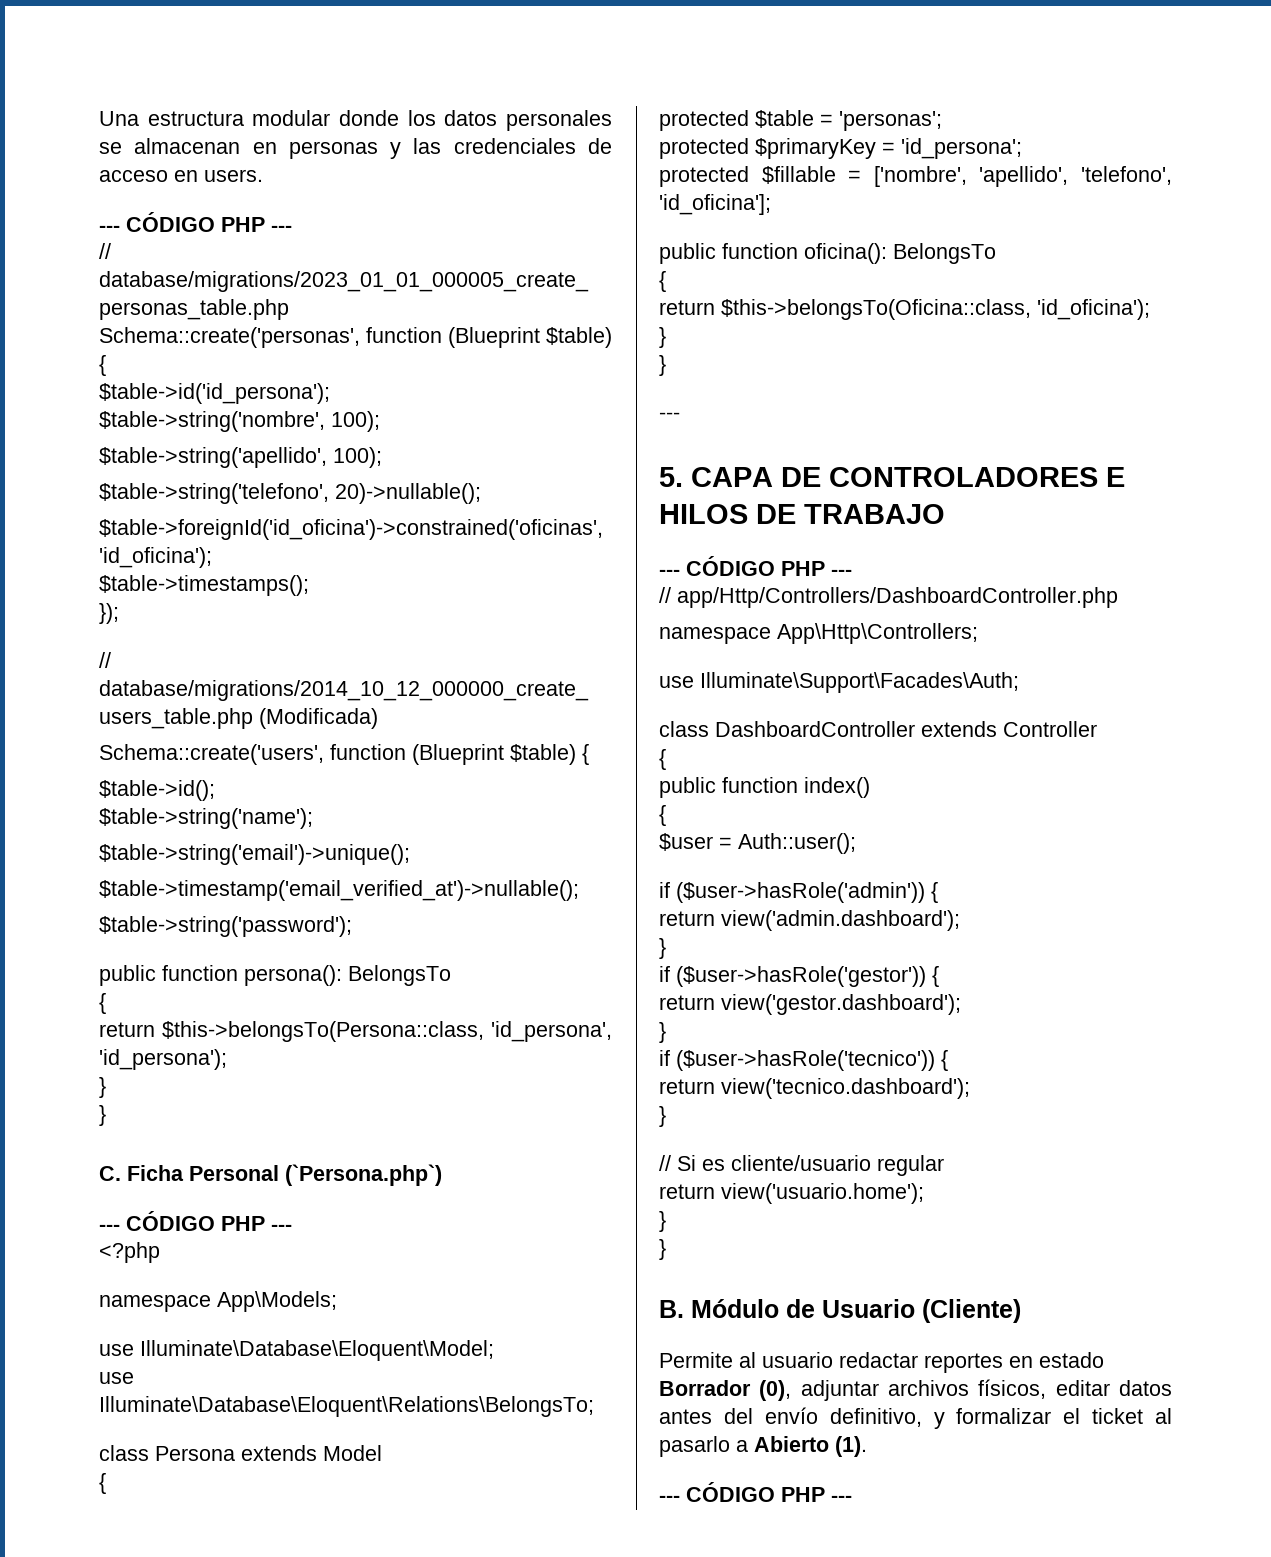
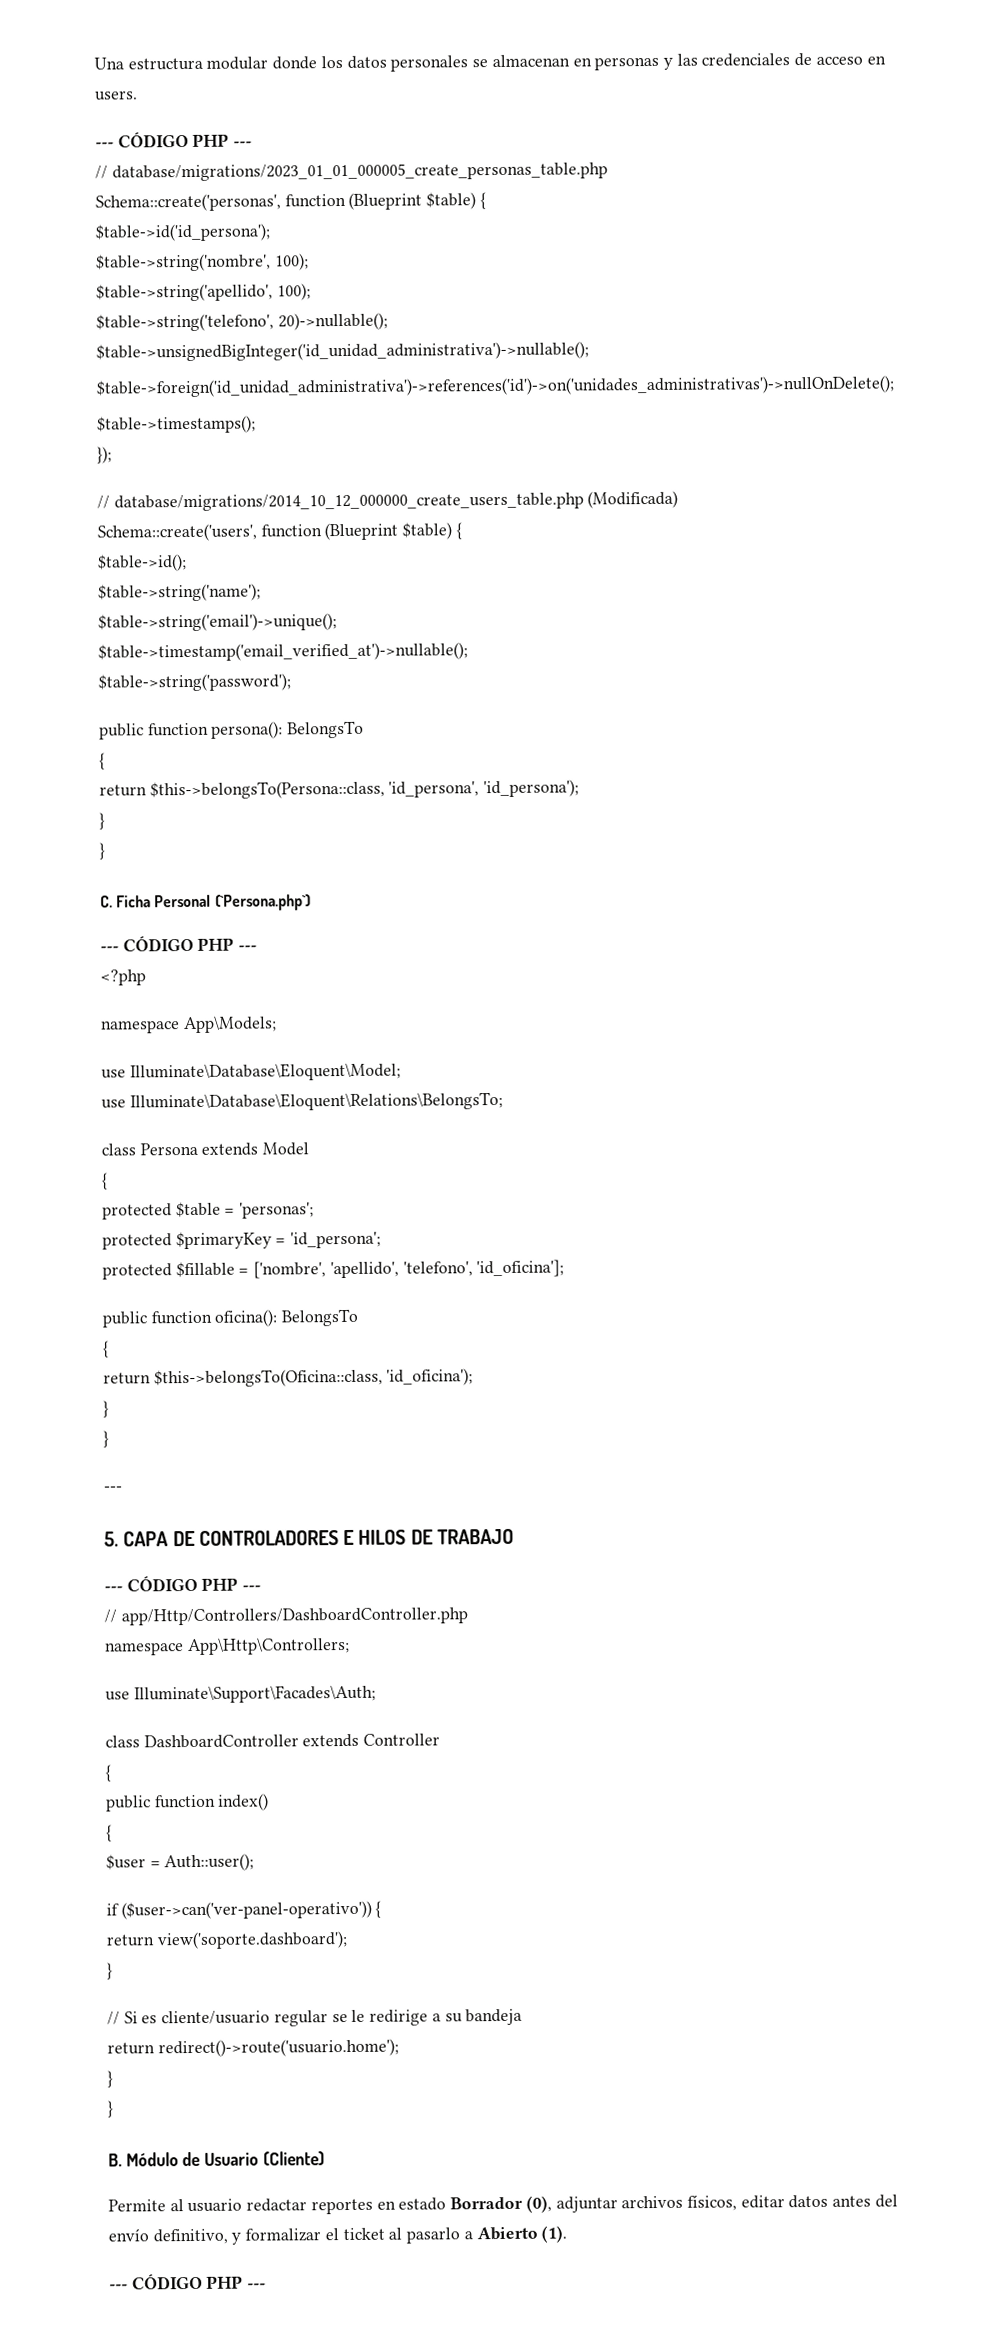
[99,519,603,540] [99,547,212,568] $table->foreignId('id_oficina')->constrained('oficinas', 'id_oficina'); -> [96,341,589,362] [96,375,894,398] $table->unsignedBigInteger('id_unidad_administrativa')->nullable(); // $table->foreign('id_unidad_administrativa')->references('id')->on('unidades_administrativas')->nullOnDelete();
[676,882,938,903] [659,910,960,931] [659,938,666,959] [659,966,939,987] [659,994,961,1015] [659,1022,666,1043] [659,1050,948,1071] [659,1078,970,1099] ($user->hasRole('admin')) { // return view('admin.dashboard'); // } // if ($user->hasRole('gestor')) { // return view('gestor.dashboard'); // } // if ($user->hasRole('tecnico')) { // return view('tecnico.dashboard'); -> [120,1900,382,1920] [106,1931,347,1950] ($user->can('ver-panel-operativo')) { // return view('soporte.dashboard');
[659,1183,924,1204] // return view('usuario.home'); -> [331,2008,523,2026] [107,2038,399,2058] se le redirige a su bandeja // return redirect()->route('usuario.home');

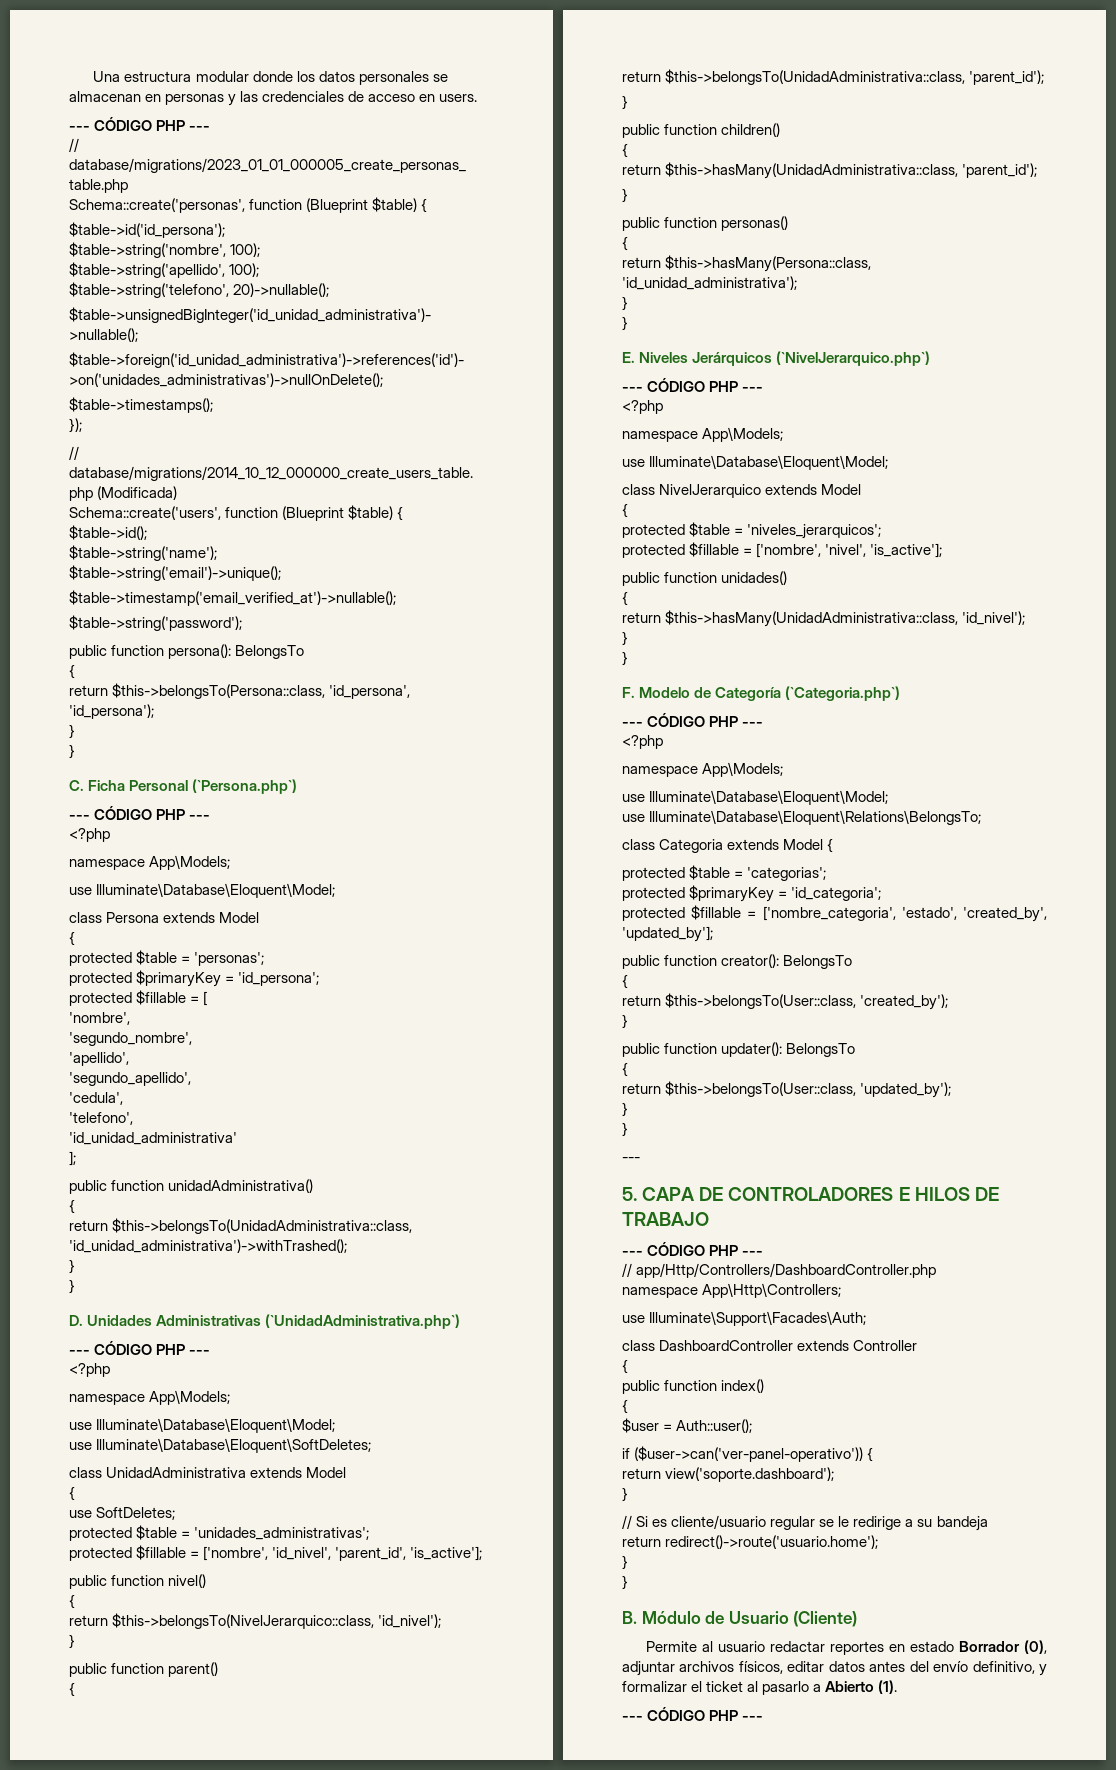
[101,1091,503,1112] // use Illuminate\Database\Eloquent\Relations\BelongsTo; -> (336, 890) none
[253,1261,327,1279] ['nombre', -> [203,991,208,1006] [69,1012,130,1025] [69,1032,192,1046] [ // 'nombre', // 'segundo_nombre', //
(399, 1270) none -> [69,1072,191,1086] [69,1092,123,1105] // 'segundo_apellido', // 'cedula', //
[476,1259,565,1278] [102,1308,359,1328] [103,1340,109,1358] [103,1368,474,1388] 'id_oficina']; // public function oficina(): BelongsTo // { // return $this->belongsTo(Oficina::class, 'id_oficina'); -> [69,1132,237,1145] [69,1151,76,1166] [69,1179,314,1194] [69,1199,75,1214] [69,1218,413,1234] [69,1239,347,1253] [69,1259,75,1274] [69,1279,75,1294] [69,1314,461,1329] [69,1341,211,1355] [69,1363,110,1377] [69,1390,231,1405] [69,1418,336,1433] [69,1438,372,1453] [69,1467,347,1478] [69,1486,75,1501] [69,1507,176,1520] [69,1525,370,1541] [69,1545,483,1561] [69,1574,207,1589] [69,1594,75,1609] [69,1613,442,1629] [69,1634,75,1649] [69,1662,219,1677] [69,1682,75,1697] [622,69,1045,85] [622,95,628,110] [622,123,781,138] [622,143,628,158] [622,162,1038,179] [622,188,628,203] [622,216,789,231] [622,236,628,251] [622,255,872,272] [622,276,797,290] [622,296,628,311] [622,316,628,331] [622,351,931,366] [622,378,764,392] [622,400,663,414] [622,427,784,442] [622,455,889,470] [622,484,862,498] [622,503,628,518] [622,522,882,539] [622,542,943,558] [622,571,788,586] [622,591,628,606] [622,610,1026,627] [622,631,628,646] [622,651,628,666] [622,686,901,701] [622,713,764,727] [622,735,663,749] [622,762,784,777] [622,790,889,805] [622,810,982,825] [622,838,834,853] [622,865,827,881] [622,885,882,902] [622,905,1047,922] [622,926,713,942] [622,954,853,969] [622,974,628,989] [622,993,949,1010] [622,1014,628,1029] [622,1042,856,1057] [622,1062,628,1077] [622,1081,952,1098] // 'id_unidad_administrativa' // ]; // public function unidadAdministrativa() // { // return $this->belongsTo(UnidadAdministrativa::class, 'id_unidad_administrativa')->withTrashed(); // } // } // D. Unidades Administrativas (`UnidadAdministrativa.php`) // --- CÓDIGO PHP --- // <?php // namespace App\Models; // use Illuminate\Database\Eloquent\Model; // use Illuminate\Database\Eloquent\SoftDeletes; // class UnidadAdministrativa extends Model // { // use SoftDeletes; // protected $table = 'unidades_administrativas'; // protected $fillable = ['nombre', 'id_nivel', 'parent_id', 'is_active']; // public function nivel() // { // return $this->belongsTo(NivelJerarquico::class, 'id_nivel'); // } // public function parent() // { // return $this->belongsTo(UnidadAdministrativa::class, 'parent_id'); // } // public function children() // { // return $this->hasMany(UnidadAdministrativa::class, 'parent_id'); // } // public function personas() // { // return $this->hasMany(Persona::class, 'id_unidad_administrativa'); // } // } // E. Niveles Jerárquicos (`NivelJerarquico.php`) // --- CÓDIGO PHP --- // <?php // namespace App\Models; // use Illuminate\Database\Eloquent\Model; // class NivelJerarquico extends Model // { // protected $table = 'niveles_jerarquicos'; // protected $fillable = ['nombre', 'nivel', 'is_active']; // public function unidades() // { // return $this->hasMany(UnidadAdministrativa::class, 'id_nivel'); // } // } // F. Modelo de Categoría (`Categoria.php`) // --- CÓDIGO PHP --- // <?php // namespace App\Models; // use Illuminate\Database\Eloquent\Model; // use Illuminate\Database\Eloquent\Relations\BelongsTo; // class Categoria extends Model { // protected $table = 'categorias'; // protected $primaryKey = 'id_categoria'; // protected $fillable = ['nombre_categoria', 'estado', 'created_by', 'updated_by']; // public function creator(): BelongsTo // { // return $this->belongsTo(User::class, 'created_by'); // } // public function updater(): BelongsTo // { // return $this->belongsTo(User::class, 'updated_by');

